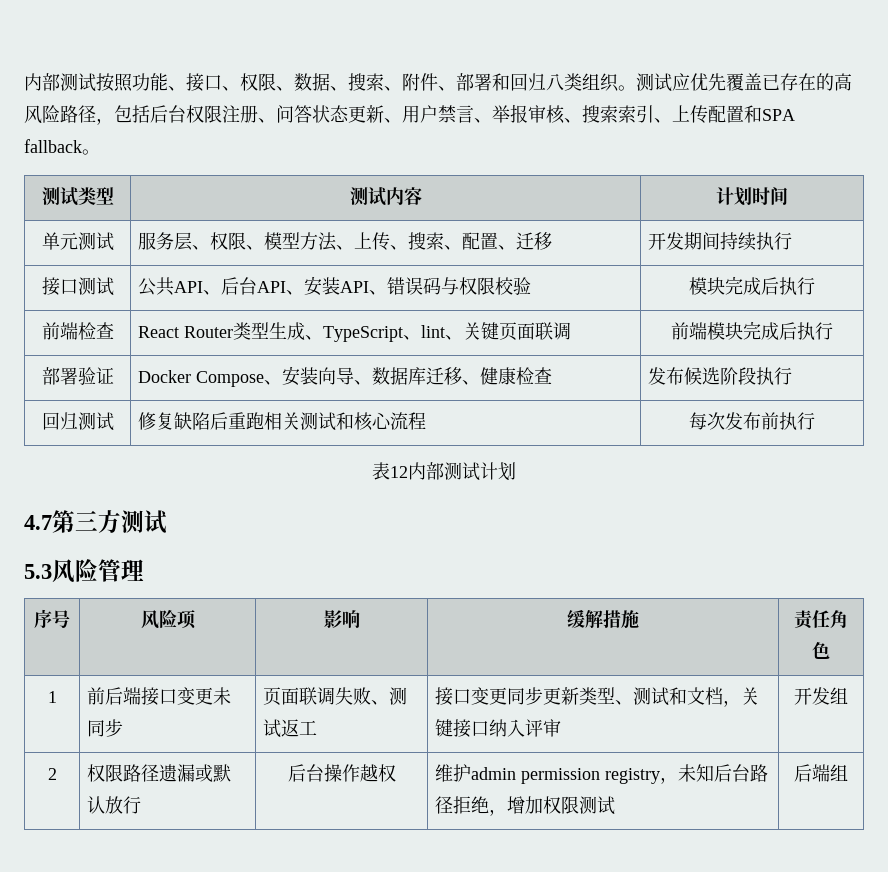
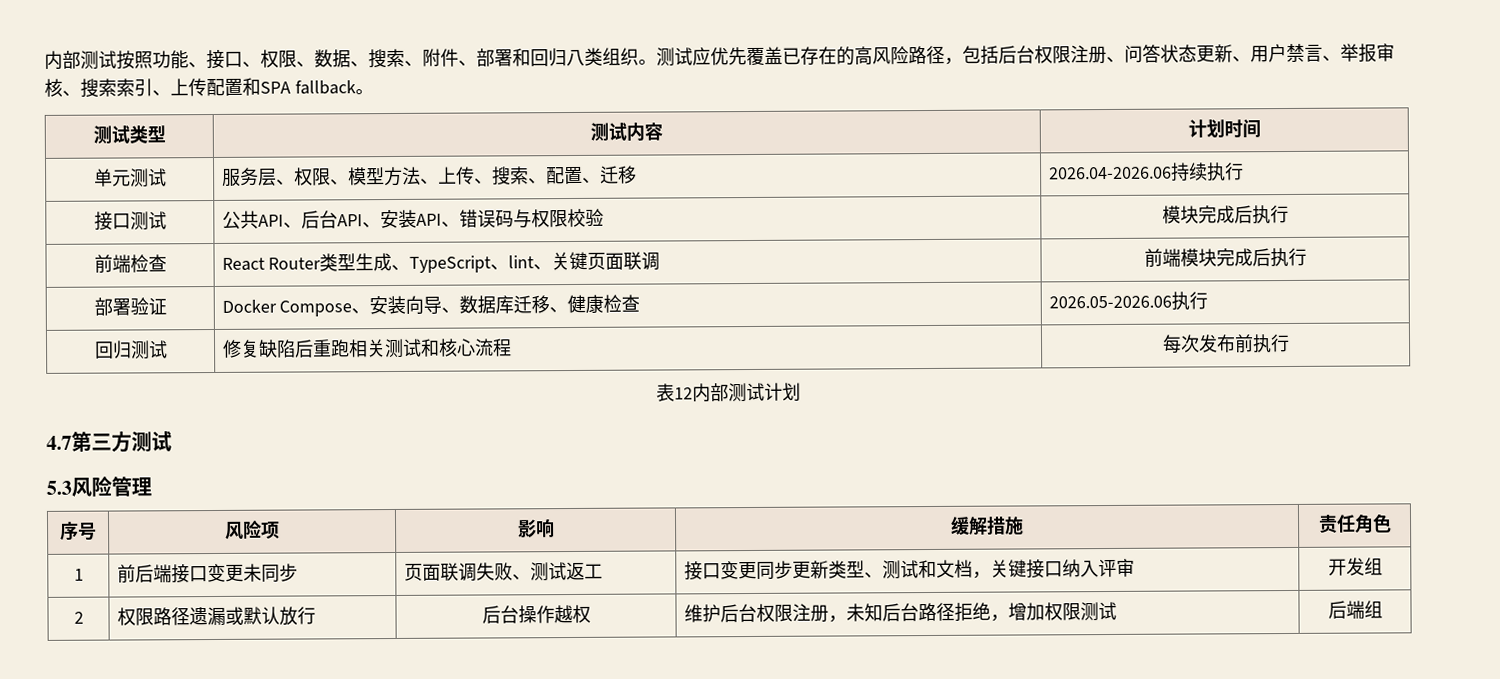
[648,232,721,250] 开发期间 -> [1048,166,1172,180] 2026.04-2026.06
[648,367,757,385] 发布候选阶段 -> [1048,295,1172,309] 2026.05-2026.06
[471,767,661,784] admin permission registry -> [719,603,829,623] 后台权限注册

